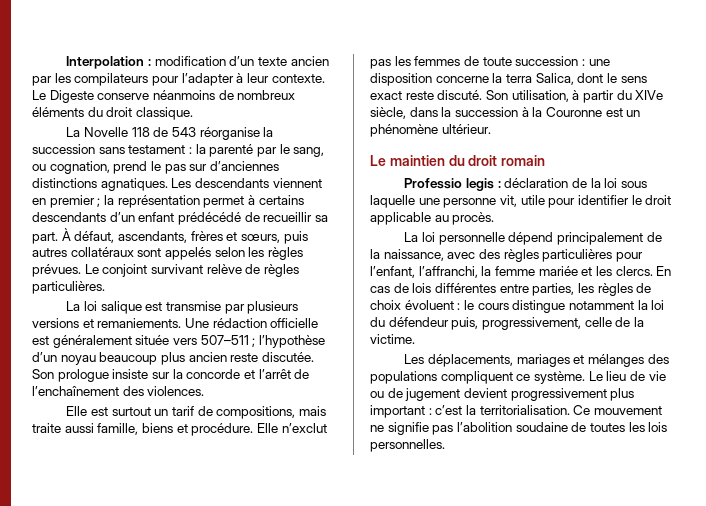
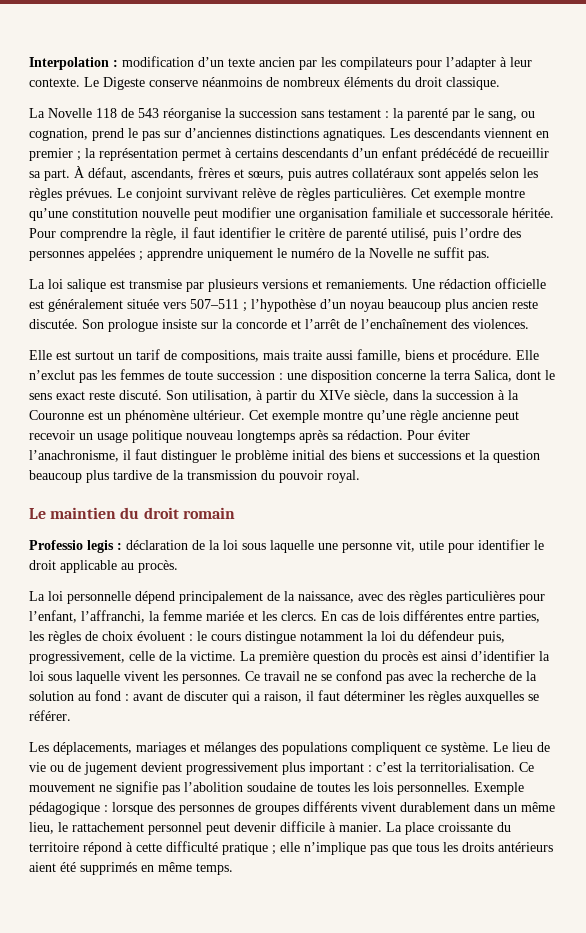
(105, 287) none -> [411,188,525,201] [29,207,554,221] [29,227,521,241] [29,247,490,261] Cet exemple montre qu’une constitution nouvelle peut modifier une organisation familiale et successorale héritée. Pour comprendre la règle, il faut identifier le critère de parenté utilisé, puis l’ordre des personnes appelées ; apprendre uniquement le numéro de la Novelle ne suffit pas.
(491, 129) none -> [249,410,519,423] [29,430,470,443] [29,449,540,463] [29,470,360,483] Cet exemple montre qu’une règle ancienne peut recevoir un usage politique nouveau longtemps après sa rédaction. Pour éviter l’anachronisme, il faut distinguer le problème initial des biens et successions et la question beaucoup plus tardive de la transmission du pouvoir royal.
(415, 339) none -> [240,650,550,664] [29,670,537,684] [29,690,539,704] [29,710,71,721] La première question du procès est ainsi d’identifier la loi sous laquelle vivent les personnes. Ce travail ne se confond pas avec la recherche de la solution au fond : avant de discuter qui a raison, il faut déterminer les règles auxquelles se référer.
(445, 445) none -> [474,782,524,795] [29,801,555,815] [29,821,511,835] [29,841,553,855] [29,862,233,875] Exemple pédagogique : lorsque des personnes de groupes différents vivent durablement dans un même lieu, le rattachement personnel peut devenir difficile à manier. La place croissante du territoire répond à cette difficulté pratique ; elle n’implique pas que tous les droits antérieurs aient été supprimés en même temps.

